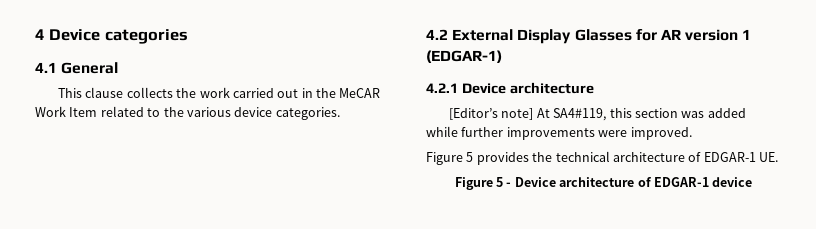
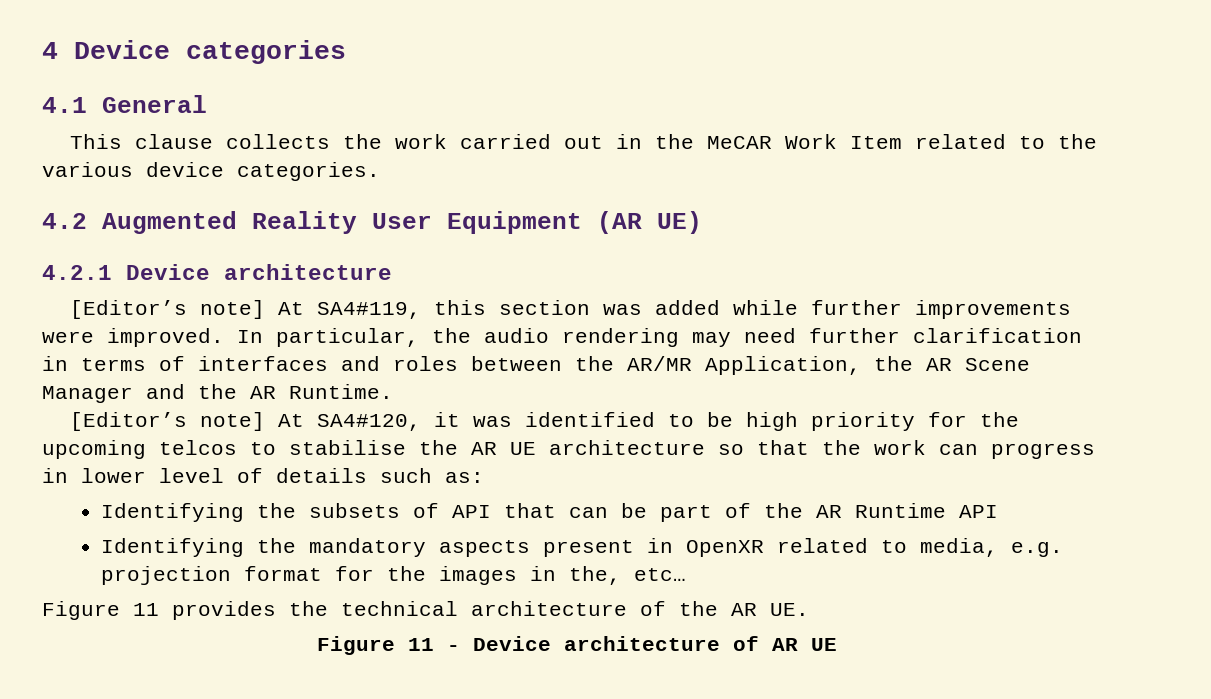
[452,29,752,44] [426,50,502,63] External Display Glasses for AR version 1 (EDGAR-1) -> [102,211,702,234] Augmented Reality User Equipment (AR UE)
[426,152,474,165] // Figure 5 -> [237,328,1082,347] [42,356,1030,375] [42,384,393,403] [69,412,1019,431] [42,440,1095,459] [42,468,484,483] [100,503,998,522] [100,538,1063,557] [100,566,686,585] [42,601,159,620] In particular, the audio rendering may need further clarification in terms of interfaces and roles between the AR/MR Application, the AR Scene Manager and the AR Runtime. // [Editor’s note] At SA4#120, it was identified to be high priority for the upcoming telcos to stabilise the AR UE architecture so that the work can progress in lower level of details such as: // Identifying the subsets of API that can be part of the AR Runtime API // Identifying the mandatory aspects present in OpenXR related to media, e.g. projection format for the images in the, etc… // Figure 11
[703,152,756,162] EDGAR-1 -> [679,601,757,616] the AR
[496,177,504,187] 5 -> [407,638,434,651] 11
[653,177,753,187] EDGAR-1 device -> [771,638,837,651] AR UE

